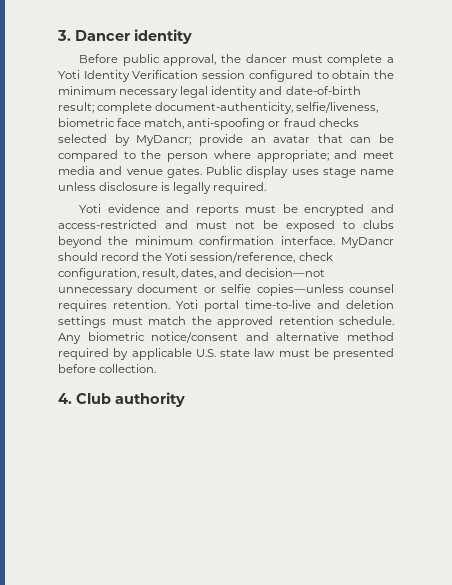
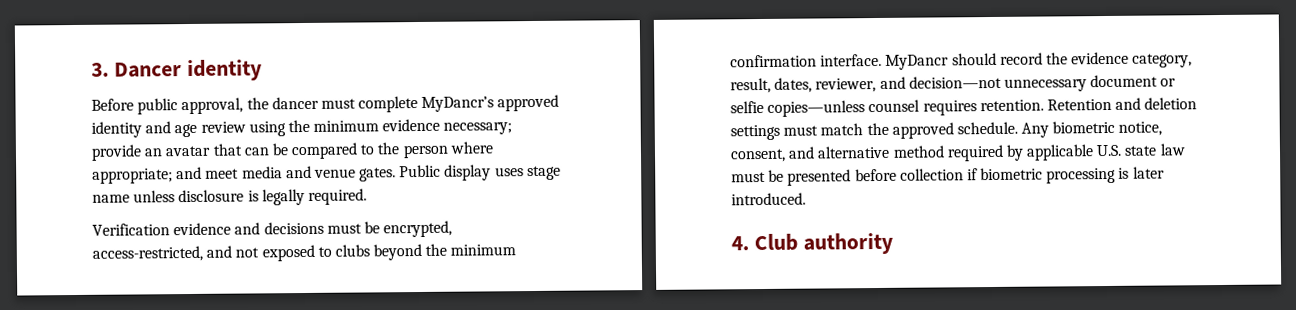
[387,57,394,63] [58,70,394,82] [58,86,361,98] [58,102,379,114] [58,118,359,130] [58,134,192,146] a Yoti Identity Verification session configured to obtain the minimum necessary legal identity and date-of-birth result; complete document-authenticity, selfie/liveness, biometric face match, anti-spoofing or fraud checks selected by MyDancr; -> [421,94,560,112] [91,118,513,138] MyDancr’s approved identity and age review using the minimum evidence necessary;
[78,204,101,213] Yoti -> [92,223,170,236] Verification
[195,204,394,216] [58,220,278,229] reports must be encrypted and access-restricted and must not be -> [263,220,453,238] [92,245,260,262] decisions must be encrypted, access-restricted, and not
[165,252,333,263] [58,268,139,280] Yoti session/reference, check configuration, -> [1071,51,1193,68] evidence category,
(217, 273) none -> [815,78,877,93] reviewer,
[176,300,311,312] Yoti portal time-to-live -> [1046,98,1112,111] Retention
[278,316,334,325] retention -> (954, 130) none
[151,332,239,343] notice/consent -> [1118,121,1163,136] [730,148,786,163] notice, consent,
[99,364,157,373] collection. -> [899,166,1165,184] [731,192,806,206] collection if biometric processing is later introduced.

